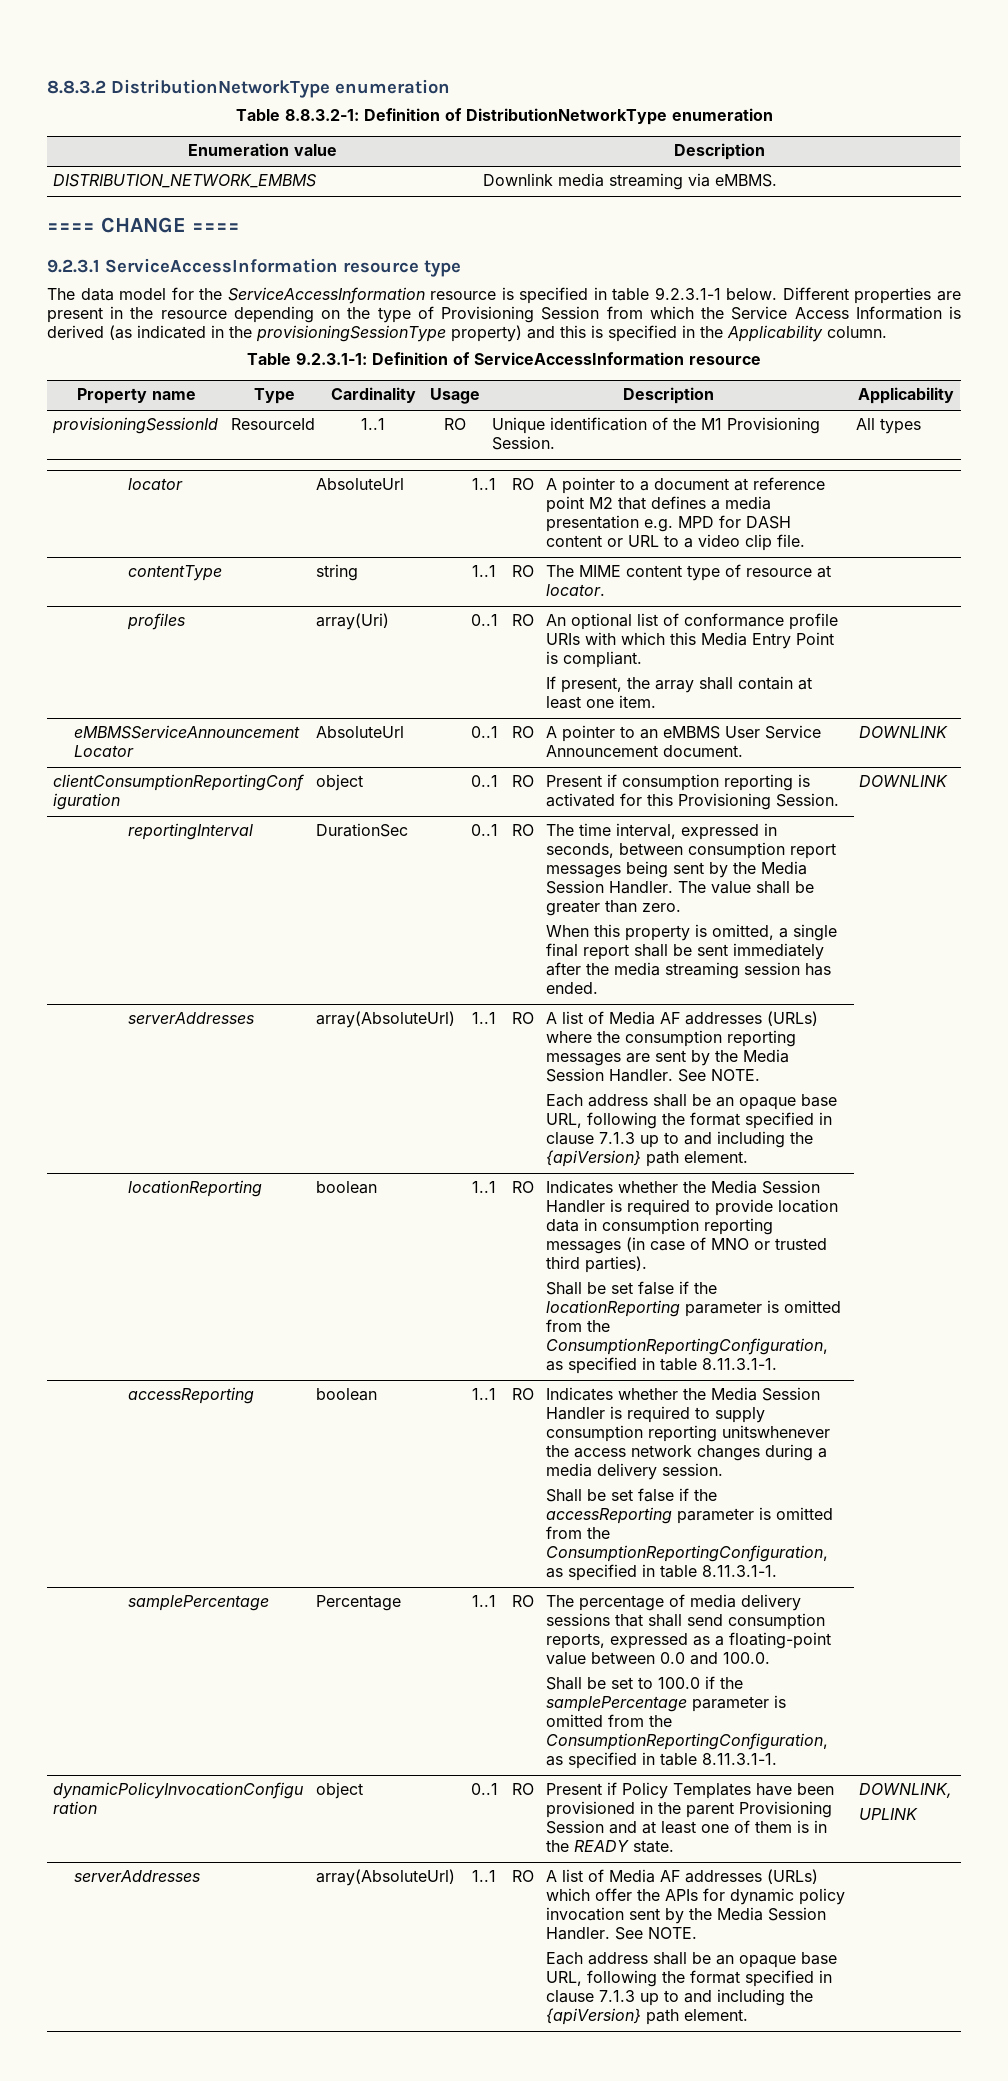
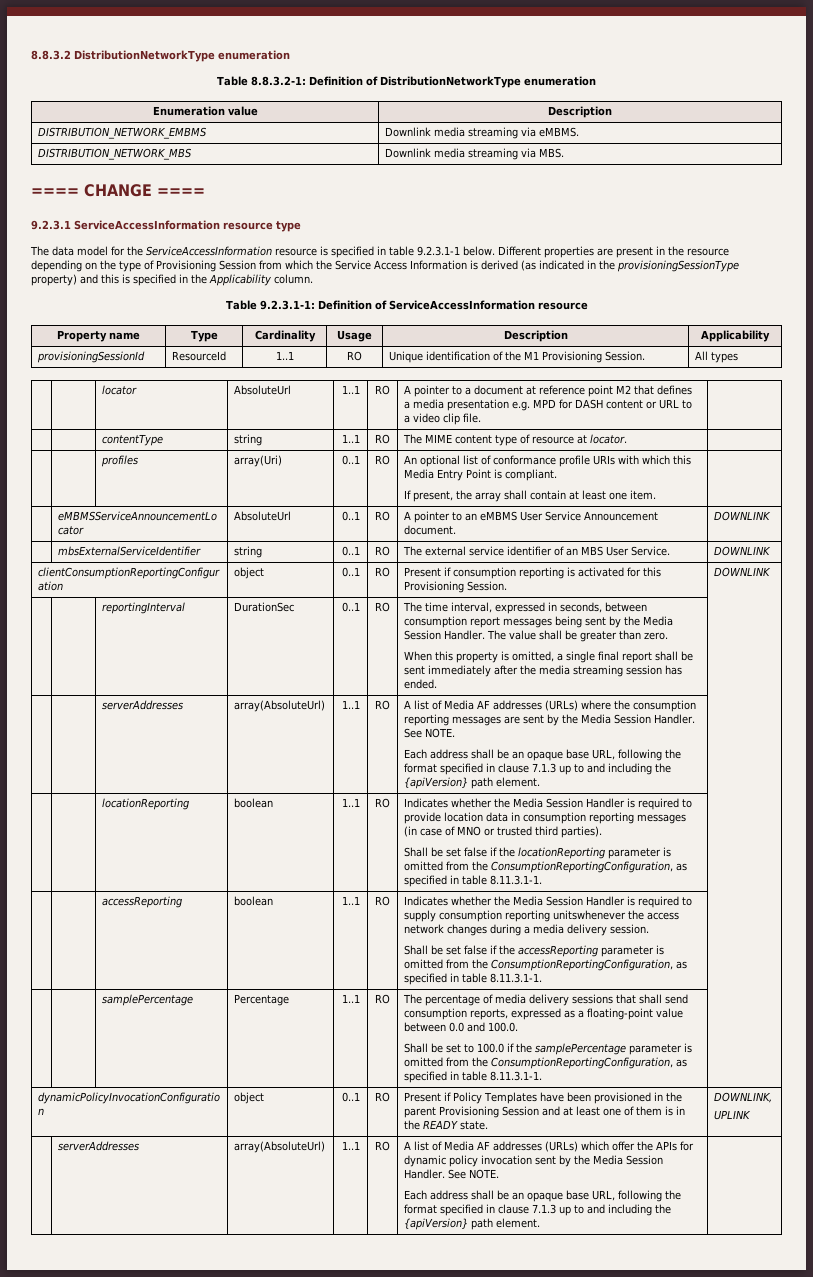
(778, 180) none -> [38,148,192,160] [385,148,565,160] // DISTRIBUTION_NETWORK_MBS | Downlink media streaming via MBS.
(949, 732) none -> [58,546,202,556] [234,546,263,558] [341,546,360,556] [375,546,390,556] [403,546,671,556] [714,546,772,556] // | mbsExternalServiceIdentifier | string | 0..1 | RO | The external service identifier of an MBS User Service. | DOWNLINK

